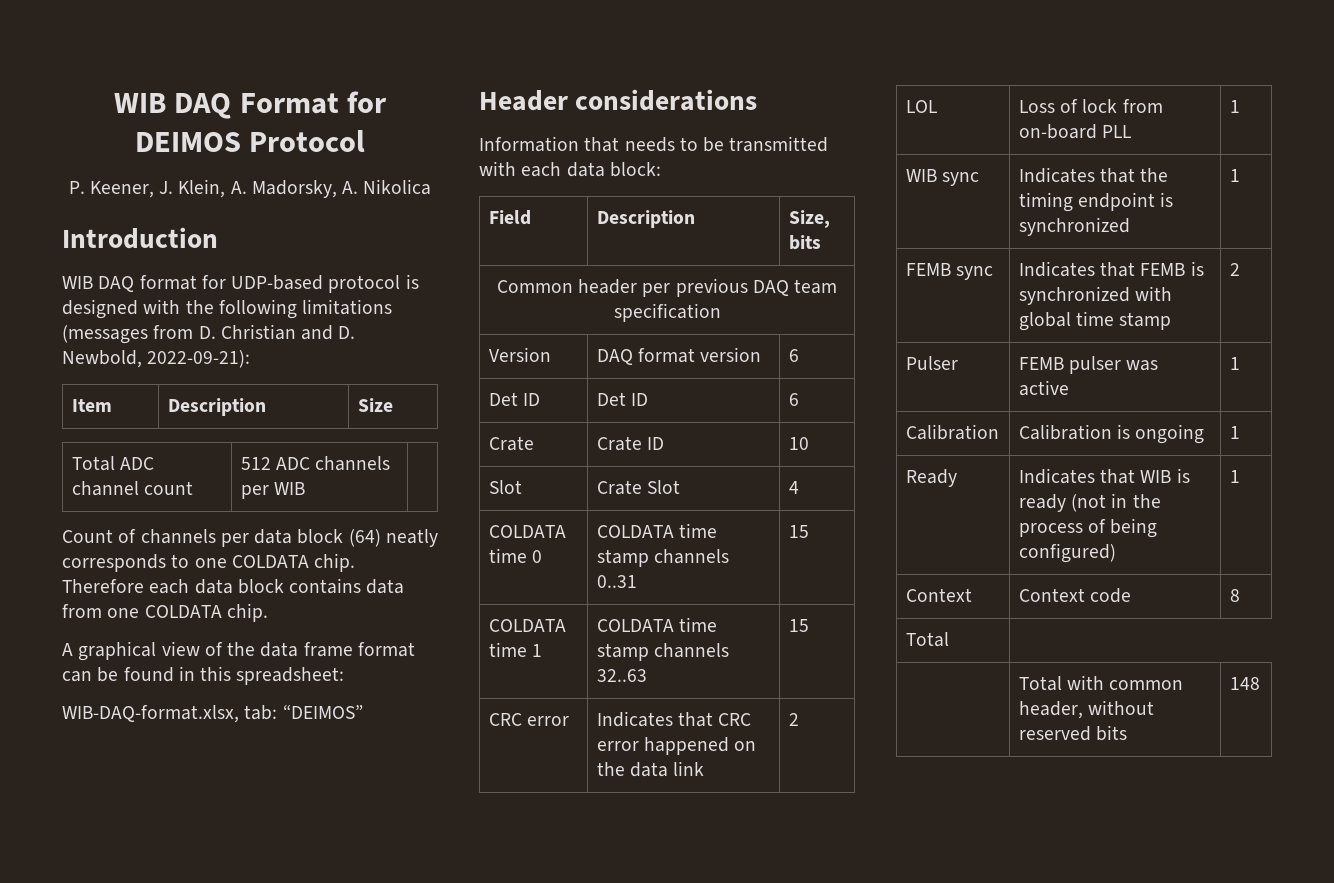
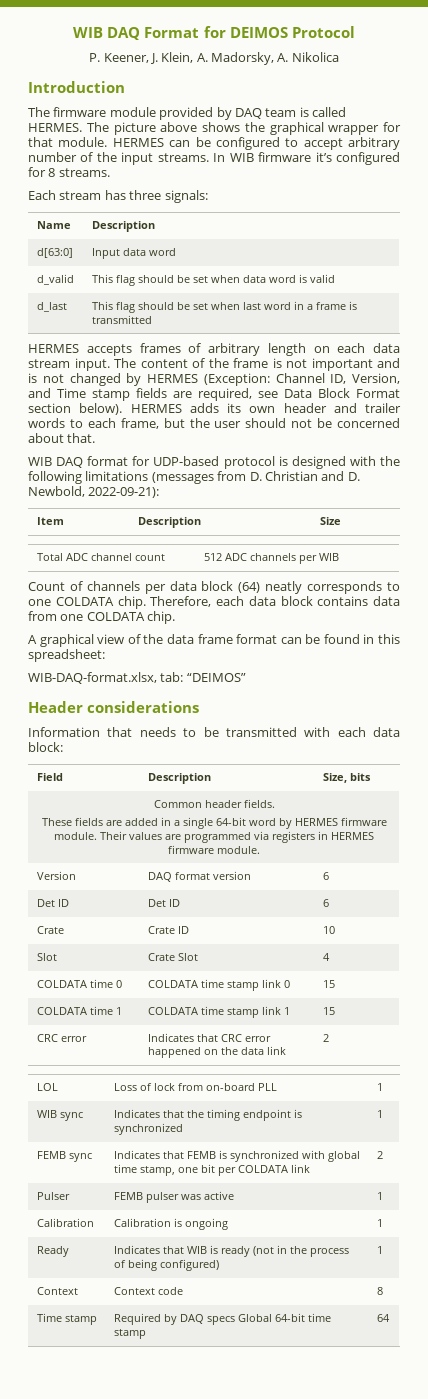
(218, 238) none -> [28,107,346,120] [28,122,401,135] [28,137,400,150] [28,152,401,165] [28,167,110,177] [28,190,208,203] [36,221,71,229] [91,221,155,232] [36,248,73,258] [91,248,176,259] [36,274,74,285] [91,274,335,286] [36,302,67,312] [91,301,357,313] [91,315,152,324] [28,343,400,356] [28,358,400,371] [28,373,400,386] [28,388,400,401] [28,403,401,415] [28,418,400,429] [28,433,96,443] // The firmware module provided by DAQ team is called HERMES. The picture above shows the graphical wrapper for that module. HERMES can be configured to accept arbitrary number of the input streams. In WIB firmware it’s configured for 8 streams. // Each stream has three signals: // Name | Description // d[63:0] | Input data word // d_valid | This flag should be set when data word is valid // d_last | This flag should be set when last word in a frame is transmitted // HERMES accepts frames of arbitrary length on each data stream input. The content of the frame is not important and is not changed by HERMES (Exception: Channel ID, Version, and Time stamp fields are required, see Data Block Format section below). HERMES adds its own header and trailer words to each frame, but the user should not be concerned about that.
[62,579,144,593] Therefore -> [150,596,212,607] Therefore,
[642,278,838,297] [613,303,721,322] per previous DAQ team specification -> [243,799,275,808] [41,817,387,829] [53,831,374,843] [168,845,260,854] fields. // These fields are added in a single 64-bit word by HERMES firmware module. Their values are programmed via registers in HERMES firmware module.
[654,549,730,564] [596,575,637,588] channels 0..31 -> [261,979,290,988] link 0
[654,643,730,658] [596,669,647,682] channels 32..63 -> [261,1006,290,1015] link 1
[1119,312,1172,330] stamp -> [139,1164,310,1176] stamp, one bit per COLDATA link
[905,632,949,647] [1018,675,1184,691] [1018,700,1155,719] [1018,725,1128,741] [1229,677,1260,690] Total // | Total with common header, without reserved bits | 148 -> [36,1313,97,1325] [113,1313,331,1325] [113,1329,146,1339] [376,1314,390,1322] Time stamp | Required by DAQ specs Global 64-bit time stamp | 64

